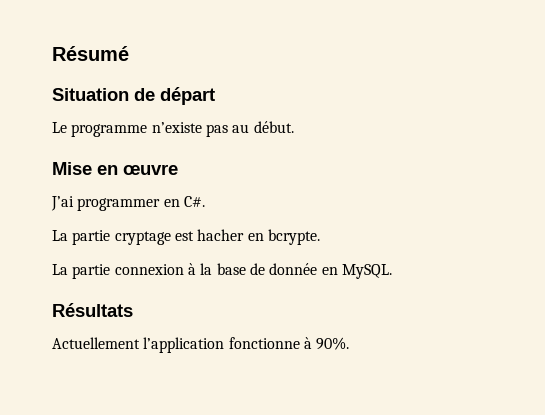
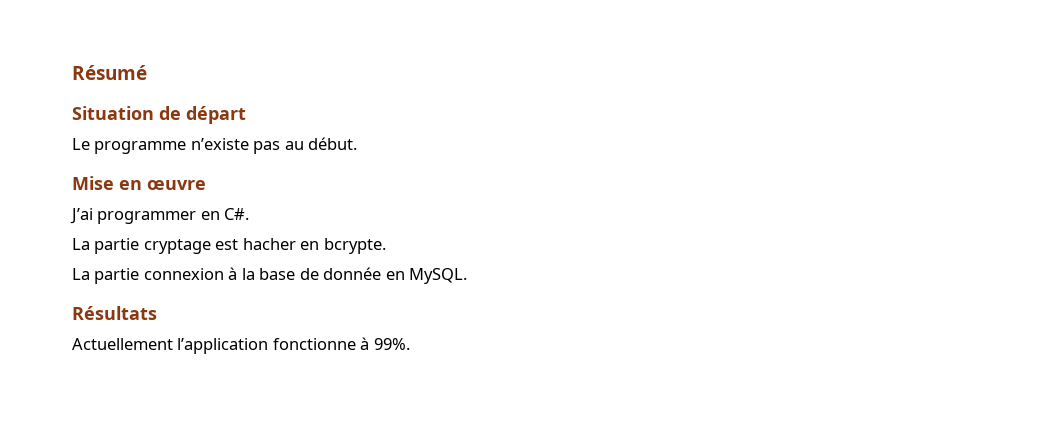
[316,337,350,350] 90%. -> [373,338,410,350] 99%.

